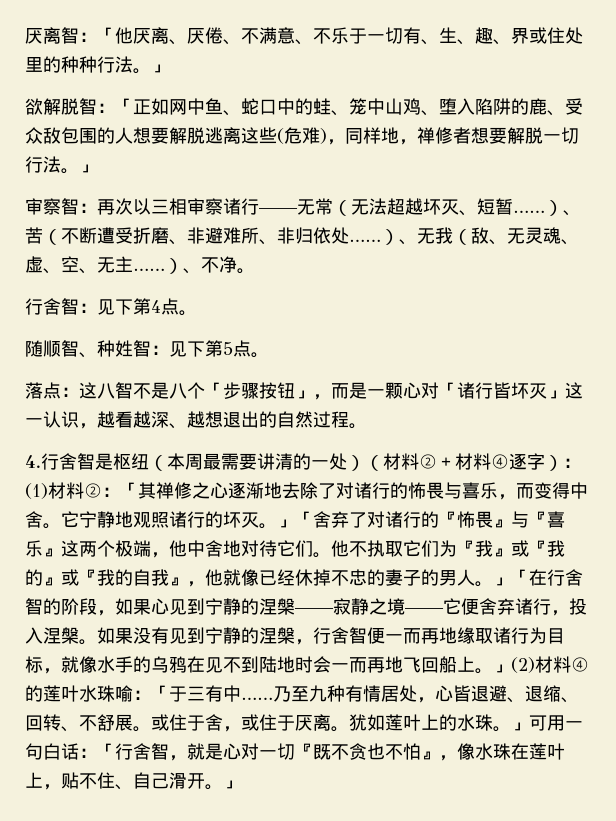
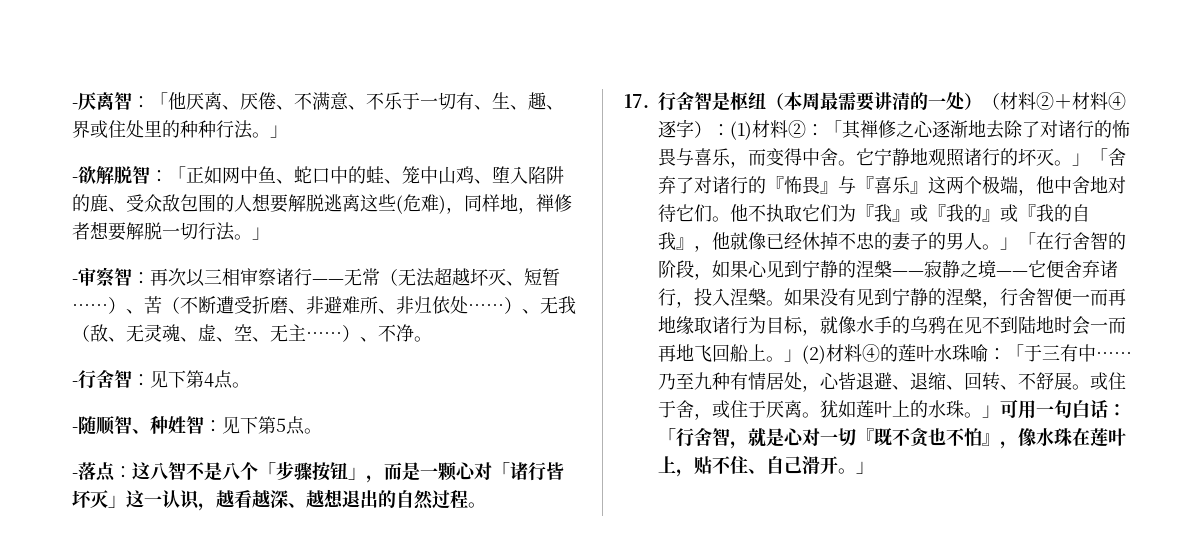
(25, 36) none -> [72,103,78,108] -
(169, 68) none -> [72,177,78,182] -
(97, 168) none -> [72,279,78,284] -
(255, 271) none -> [72,381,78,386] -
(197, 313) none -> [72,427,78,432] -
(269, 355) none -> [72,473,78,478] -
[25,455,41,468] 4. -> [624,94,649,108] 17.

